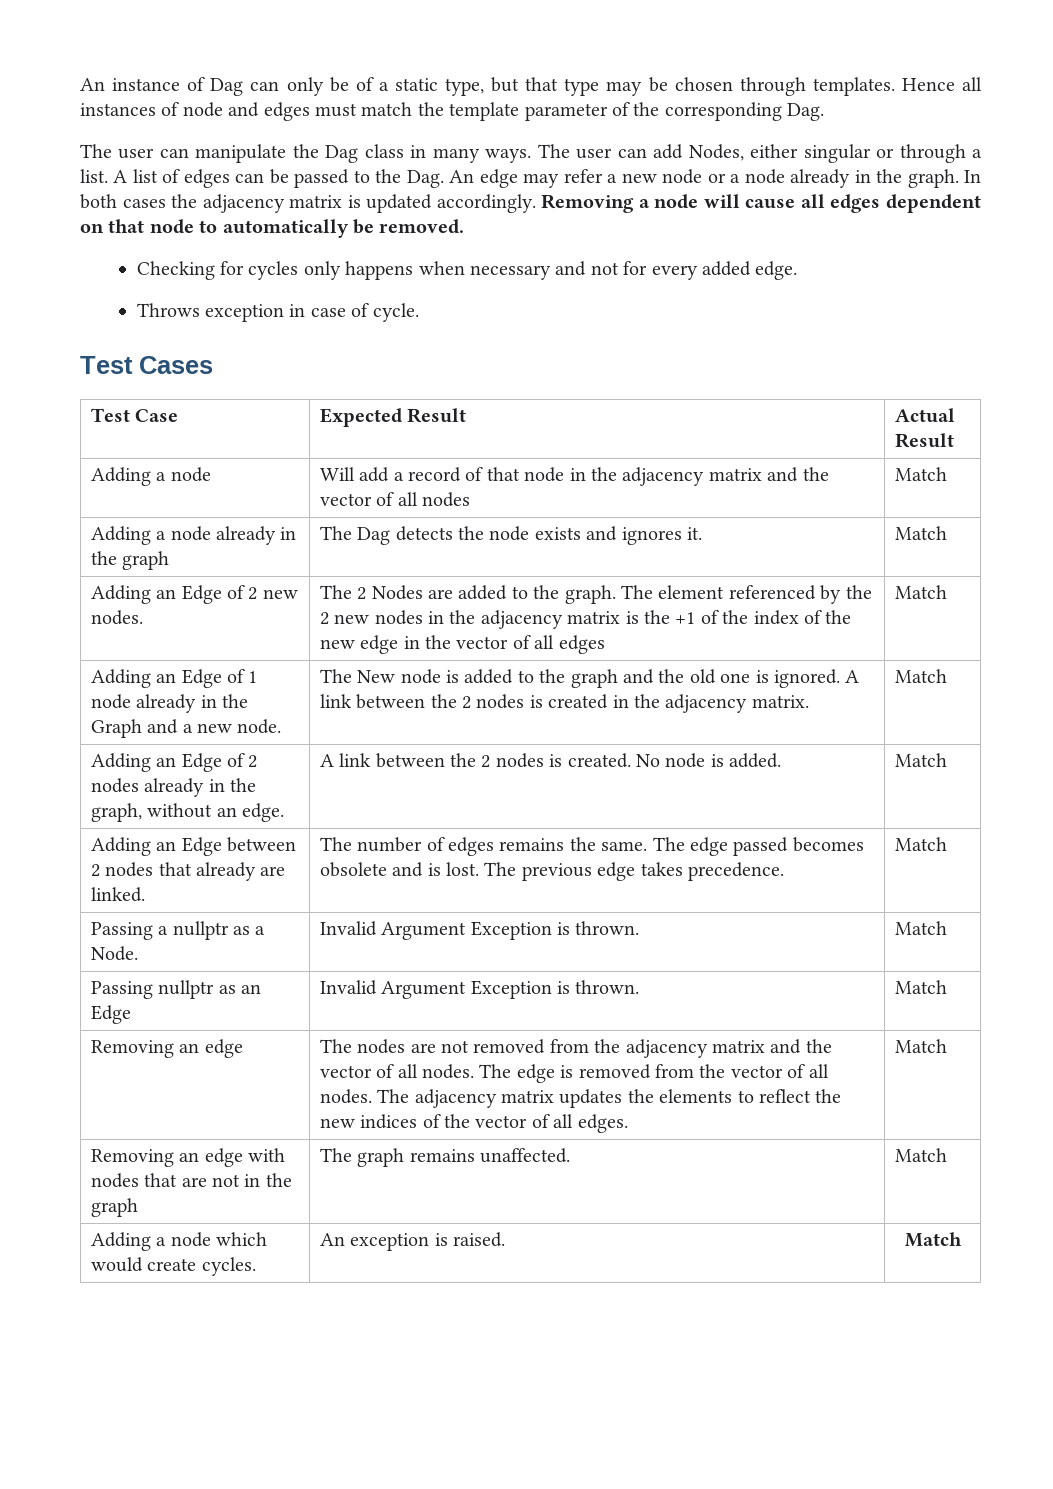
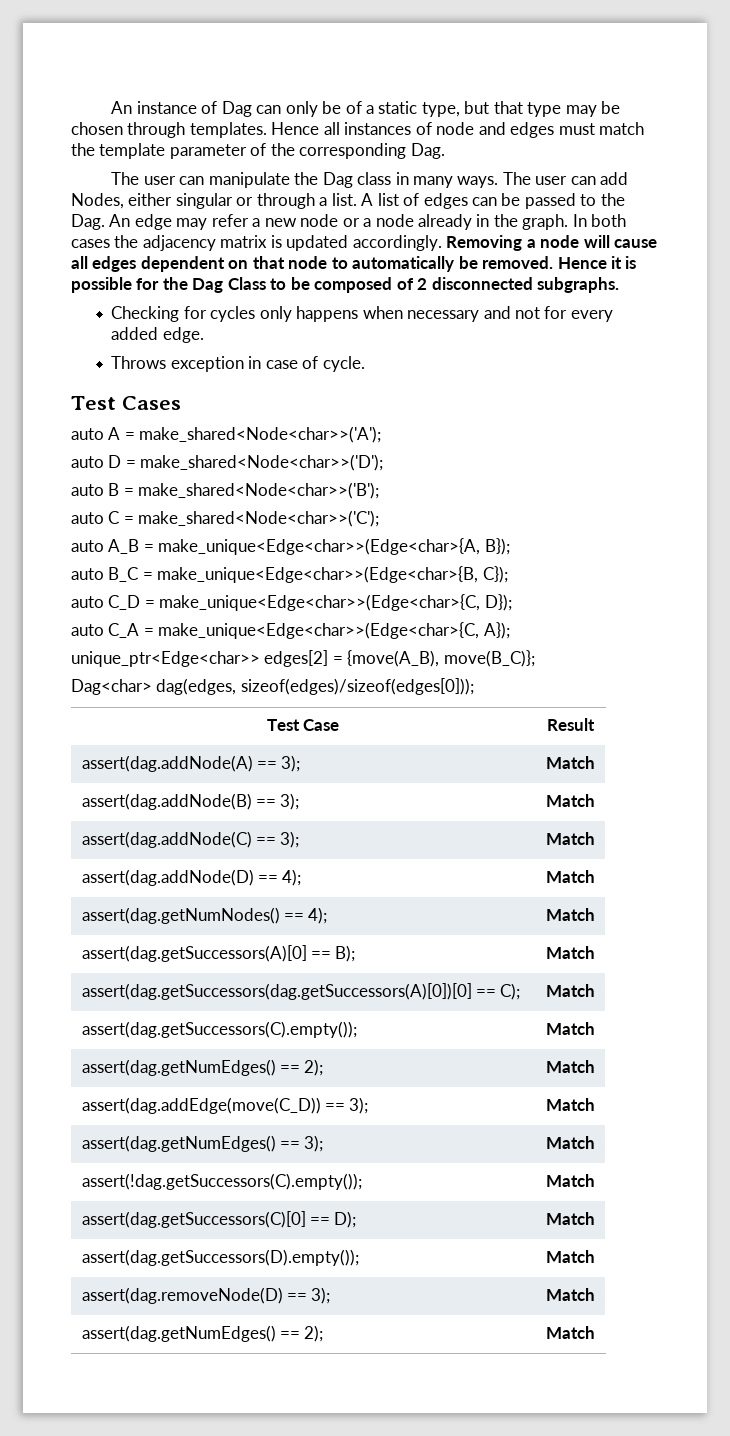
(465, 226) none -> [557,256,637,269] [71,277,620,293] Hence it is possible for the Dag Class to be composed of 2 disconnected subgraphs.
[90,408,179,422] [319,408,467,427] [894,408,955,423] [894,433,954,448] [90,467,211,486] [319,467,829,486] [319,492,470,507] [894,467,947,481] [90,526,297,545] [90,551,170,570] [319,526,702,545] [894,526,947,540] [90,585,298,604] [90,610,143,625] [319,585,872,604] [319,610,852,629] [319,635,605,654] [894,585,947,599] [90,669,258,688] [90,694,248,713] [90,719,282,738] [319,669,860,688] [319,694,809,713] [894,669,947,683] [90,753,258,772] [90,778,256,797] [90,803,284,822] [319,753,782,768] [894,753,947,767] [90,837,296,856] [90,862,286,881] [90,887,145,902] [319,837,864,856] [319,862,784,881] [894,837,947,851] [90,921,266,940] [90,946,138,961] [319,921,640,940] [894,921,947,935] [90,980,261,999] [90,1005,131,1024] [319,980,640,999] [894,980,947,994] [90,1039,243,1058] [319,1039,832,1058] [319,1064,829,1083] [319,1089,842,1108] [319,1114,628,1133] [894,1039,947,1053] [90,1148,285,1167] [90,1173,292,1188] [90,1198,138,1217] [319,1148,570,1167] [894,1148,947,1162] [90,1232,267,1251] [90,1257,256,1276] [319,1232,505,1251] // Test Case | Expected Result | Actual Result // Adding a node | Will add a record of that node in the adjacency matrix and the vector of all nodes | Match // Adding a node already in the graph | The Dag detects the node exists and ignores it. | Match // Adding an Edge of 2 new nodes. | The 2 Nodes are added to the graph. The element referenced by the 2 new nodes in the adjacency matrix is the +1 of the index of the new edge in the vector of all edges | Match // Adding an Edge of 1 node already in the Graph and a new node. | The New node is added to the graph and the old one is ignored. A link between the 2 nodes is created in the adjacency matrix. | Match // Adding an Edge of 2 nodes already in the graph, without an edge. | A link between the 2 nodes is created. No node is added. | Match // Adding an Edge between 2 nodes that already are linked. | The number of edges remains the same. The edge passed becomes obsolete and is lost. The previous edge takes precedence. | Match // Passing a nullptr as a Node. | Invalid Argument Exception is thrown. | Match // Passing nullptr as an Edge | Invalid Argument Exception is thrown. | Match // Removing an edge | The nodes are not removed from the adjacency matrix and the vector of all nodes. The edge is removed from the vector of all nodes. The adjacency matrix updates the elements to reflect the new indices of the vector of all edges. | Match // Removing an edge with nodes that are not in the graph | The graph remains unaffected. | Match // Adding a node which would create cycles. | An exception is raised. -> [71,426,382,443] [71,454,384,471] [71,482,380,499] [71,510,380,527] [71,538,510,555] [71,566,508,583] [71,594,512,611] [71,622,510,639] [71,650,535,667] [71,678,474,695] [266,719,340,731] [546,718,595,731] [81,755,301,772] [545,756,595,769] [81,793,300,810] [545,794,595,807] [81,831,300,848] [545,832,595,845] [81,869,302,886] [545,870,595,883] [81,907,328,924] [545,908,595,921] [81,945,356,962] [545,946,595,959] [81,983,521,1000] [545,984,595,997] [81,1021,357,1038] [545,1022,595,1035] [81,1059,324,1076] [545,1060,595,1073] [81,1097,369,1114] [545,1098,595,1111] [81,1135,324,1152] [545,1136,595,1149] [81,1173,362,1190] [545,1174,595,1187] [81,1211,357,1228] [545,1212,595,1225] [81,1249,359,1266] [545,1250,595,1263] [81,1287,331,1304] [545,1288,595,1301] [81,1325,324,1342] // auto A = make_shared<Node<char>>('A'); // auto D = make_shared<Node<char>>('D'); // auto B = make_shared<Node<char>>('B'); // auto C = make_shared<Node<char>>('C'); // auto A_B = make_unique<Edge<char>>(Edge<char>{A, B}); // auto B_C = make_unique<Edge<char>>(Edge<char>{B, C}); // auto C_D = make_unique<Edge<char>>(Edge<char>{C, D}); // auto C_A = make_unique<Edge<char>>(Edge<char>{C, A}); // unique_ptr<Edge<char>> edges[2] = {move(A_B), move(B_C)}; // Dag<char> dag(edges, sizeof(edges)/sizeof(edges[0])); // Test Case | Result // assert(dag.addNode(A) == 3); | Match // assert(dag.addNode(B) == 3); | Match // assert(dag.addNode(C) == 3); | Match // assert(dag.addNode(D) == 4); | Match // assert(dag.getNumNodes() == 4); | Match // assert(dag.getSuccessors(A)[0] == B); | Match // assert(dag.getSuccessors(dag.getSuccessors(A)[0])[0] == C); | Match // assert(dag.getSuccessors(C).empty()); | Match // assert(dag.getNumEdges() == 2); | Match // assert(dag.addEdge(move(C_D)) == 3); | Match // assert(dag.getNumEdges() == 3); | Match // assert(!dag.getSuccessors(C).empty()); | Match // assert(dag.getSuccessors(C)[0] == D); | Match // assert(dag.getSuccessors(D).empty()); | Match // assert(dag.removeNode(D) == 3); | Match // assert(dag.getNumEdges() == 2);

